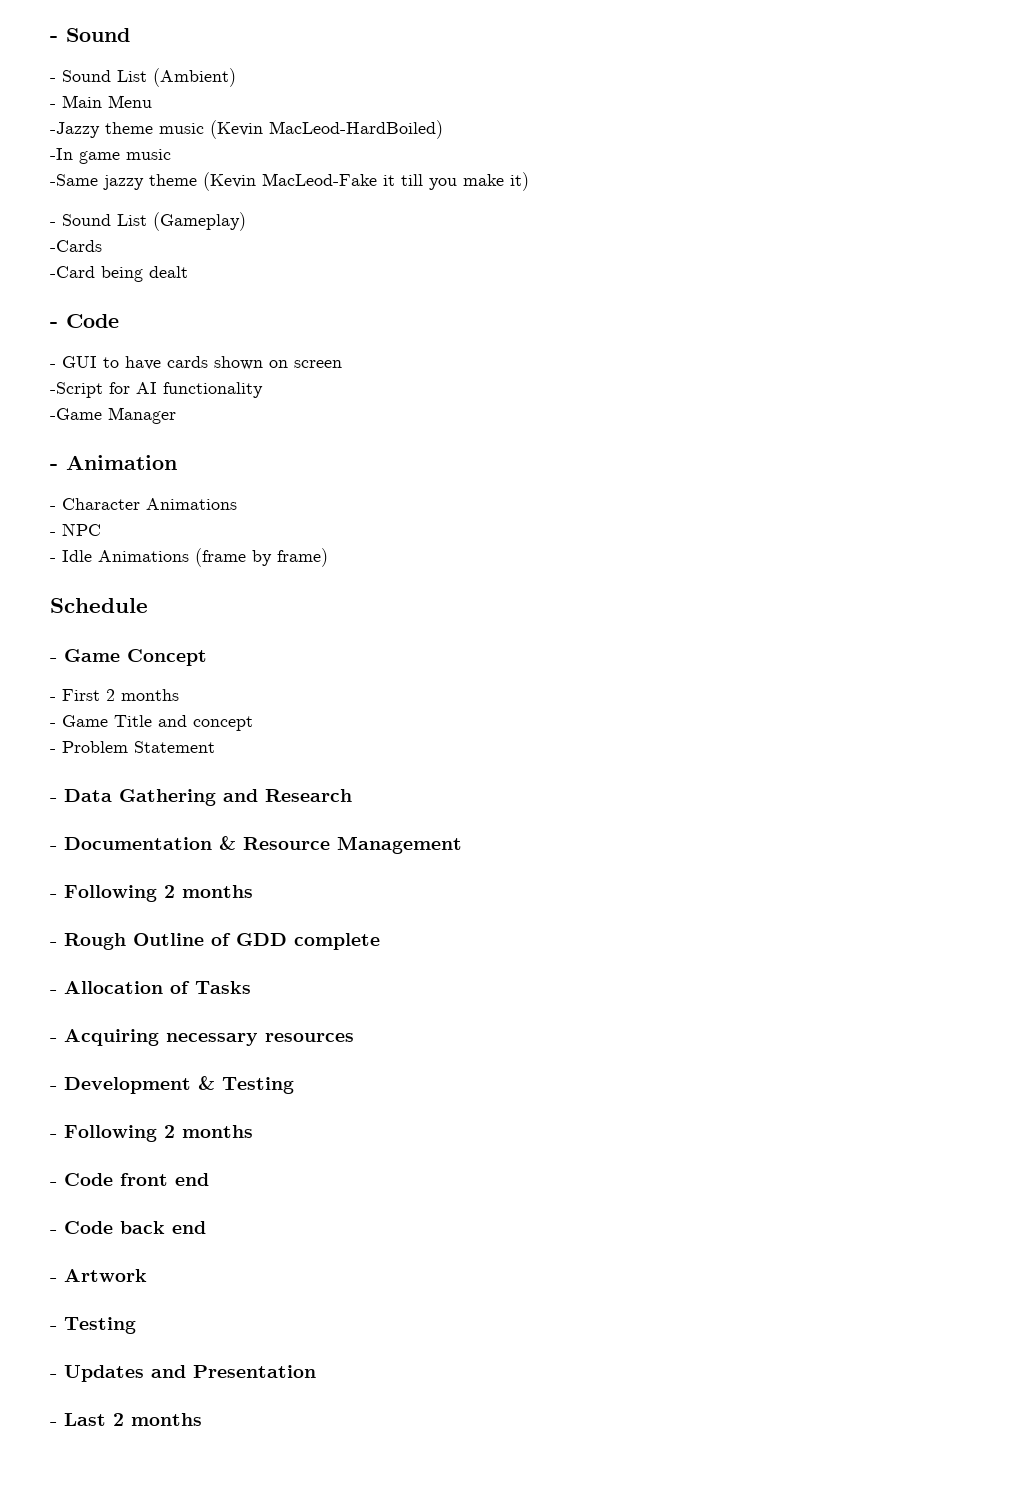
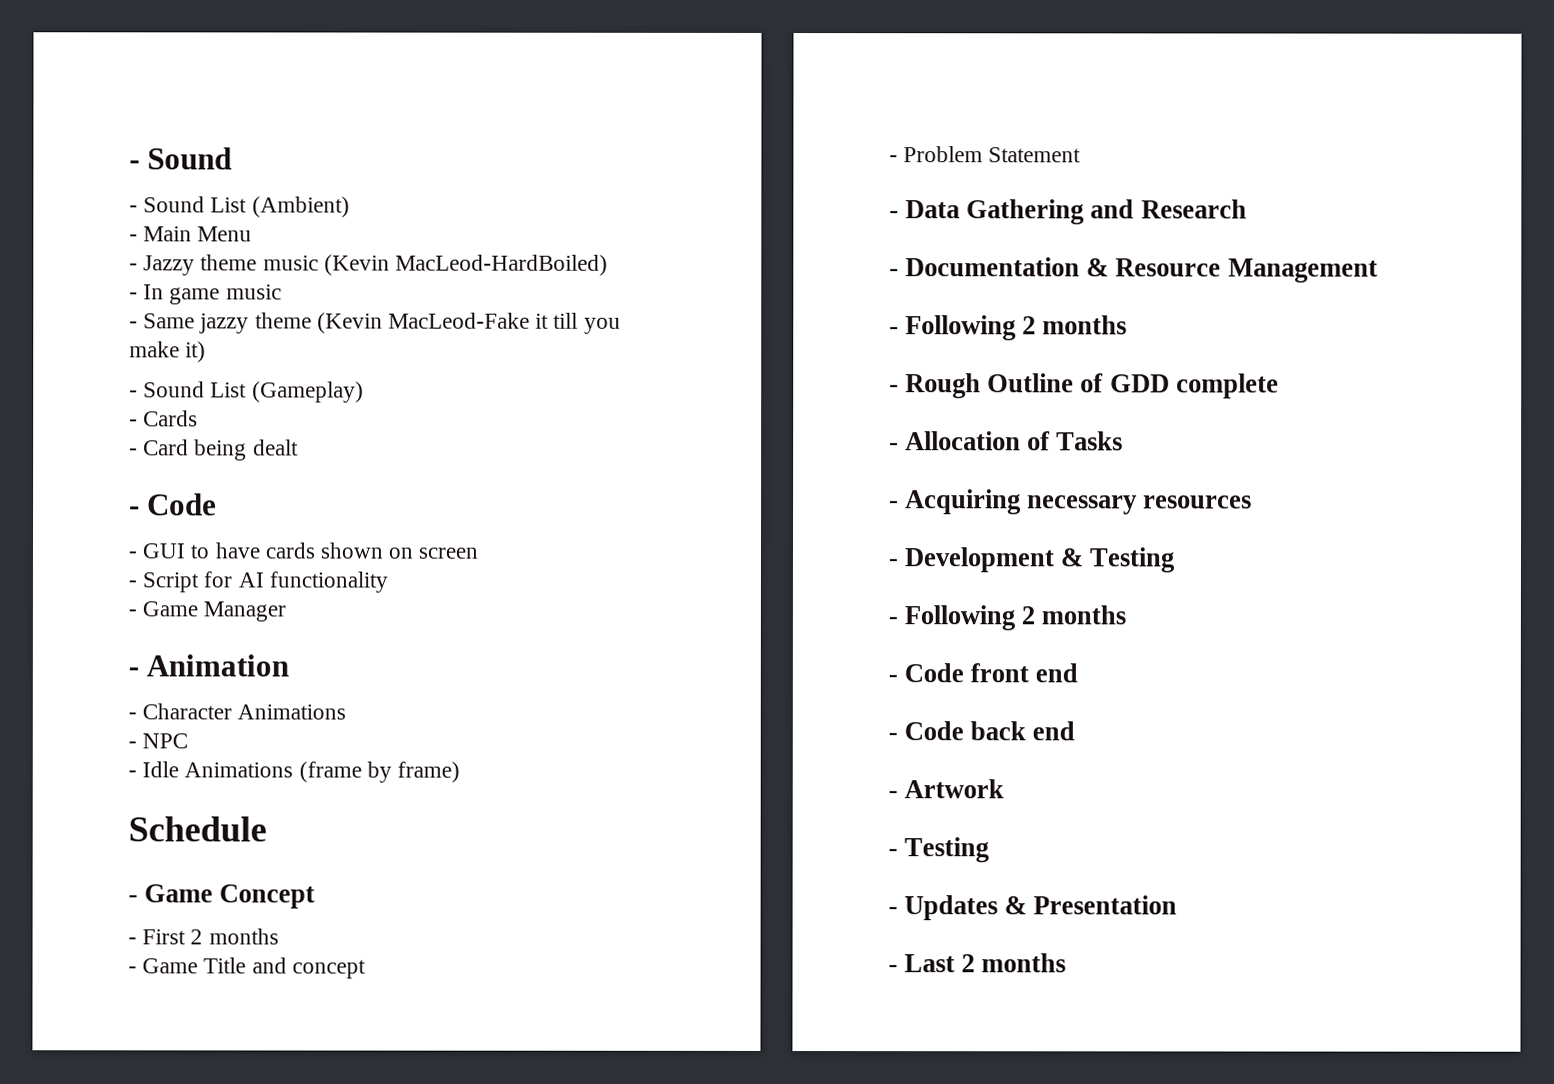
[50,122,100,138] -Jazzy -> [129,255,196,276] - Jazzy
[50,148,73,160] -In -> [129,284,165,300] - In
[50,174,98,186] -Same -> [129,313,196,329] - Same
[50,240,102,252] [50,266,95,278] -Cards // -Card -> [129,410,199,427] [129,439,190,456] - Cards // - Card
[50,382,103,398] -Script -> [128,572,200,593] - Script
[50,408,102,420] -Game -> [128,601,199,617] - Game
[151,1365,186,1378] and -> [1004,896,1028,915] &

